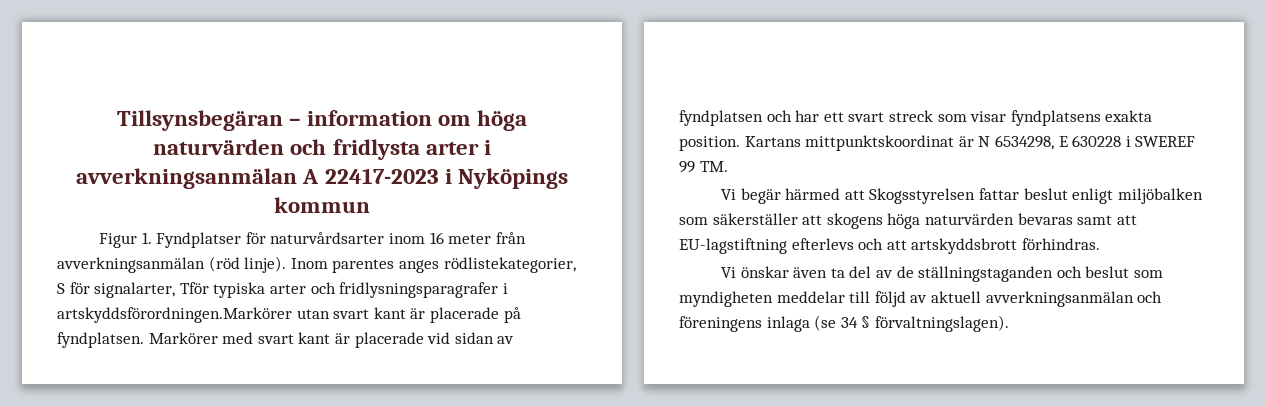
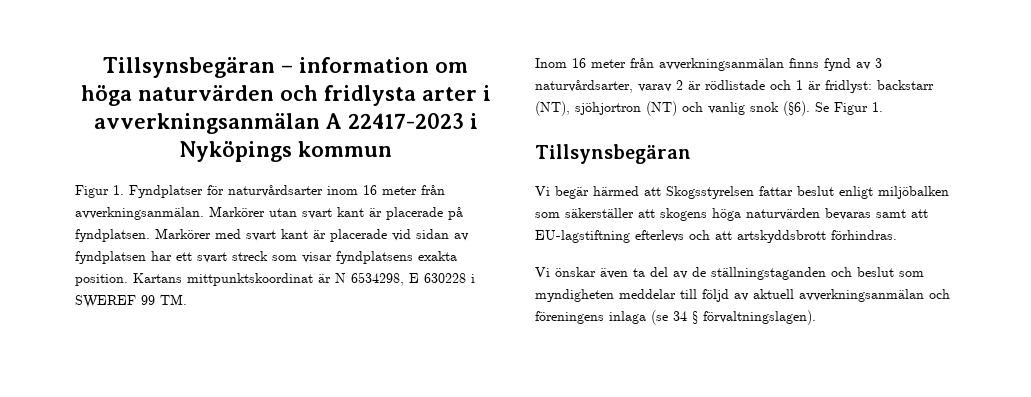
[57,256,576,273] [57,282,508,298] [57,307,292,323] avverkningsanmälan (röd linje). Inom parentes anges rödlistekategorier, S för signalarter, Tför typiska arter och fridlysningsparagrafer i artskyddsförordningen.Markörer -> [75,206,265,220] avverkningsanmälan. Markörer
[766,110,792,122] och -> (146, 257) none
(728, 166) none -> [535,58,882,71] [535,80,934,93] [535,101,883,116] [535,144,691,164] // Inom 16 meter från avverkningsanmälan finns fynd av 3 naturvårdsarter, varav 2 är rödlistade och 1 är fridlyst: backstarr (NT), sjöhjortron (NT) och vanlig snok (§6). Se Figur 1. // Tillsynsbegäran

